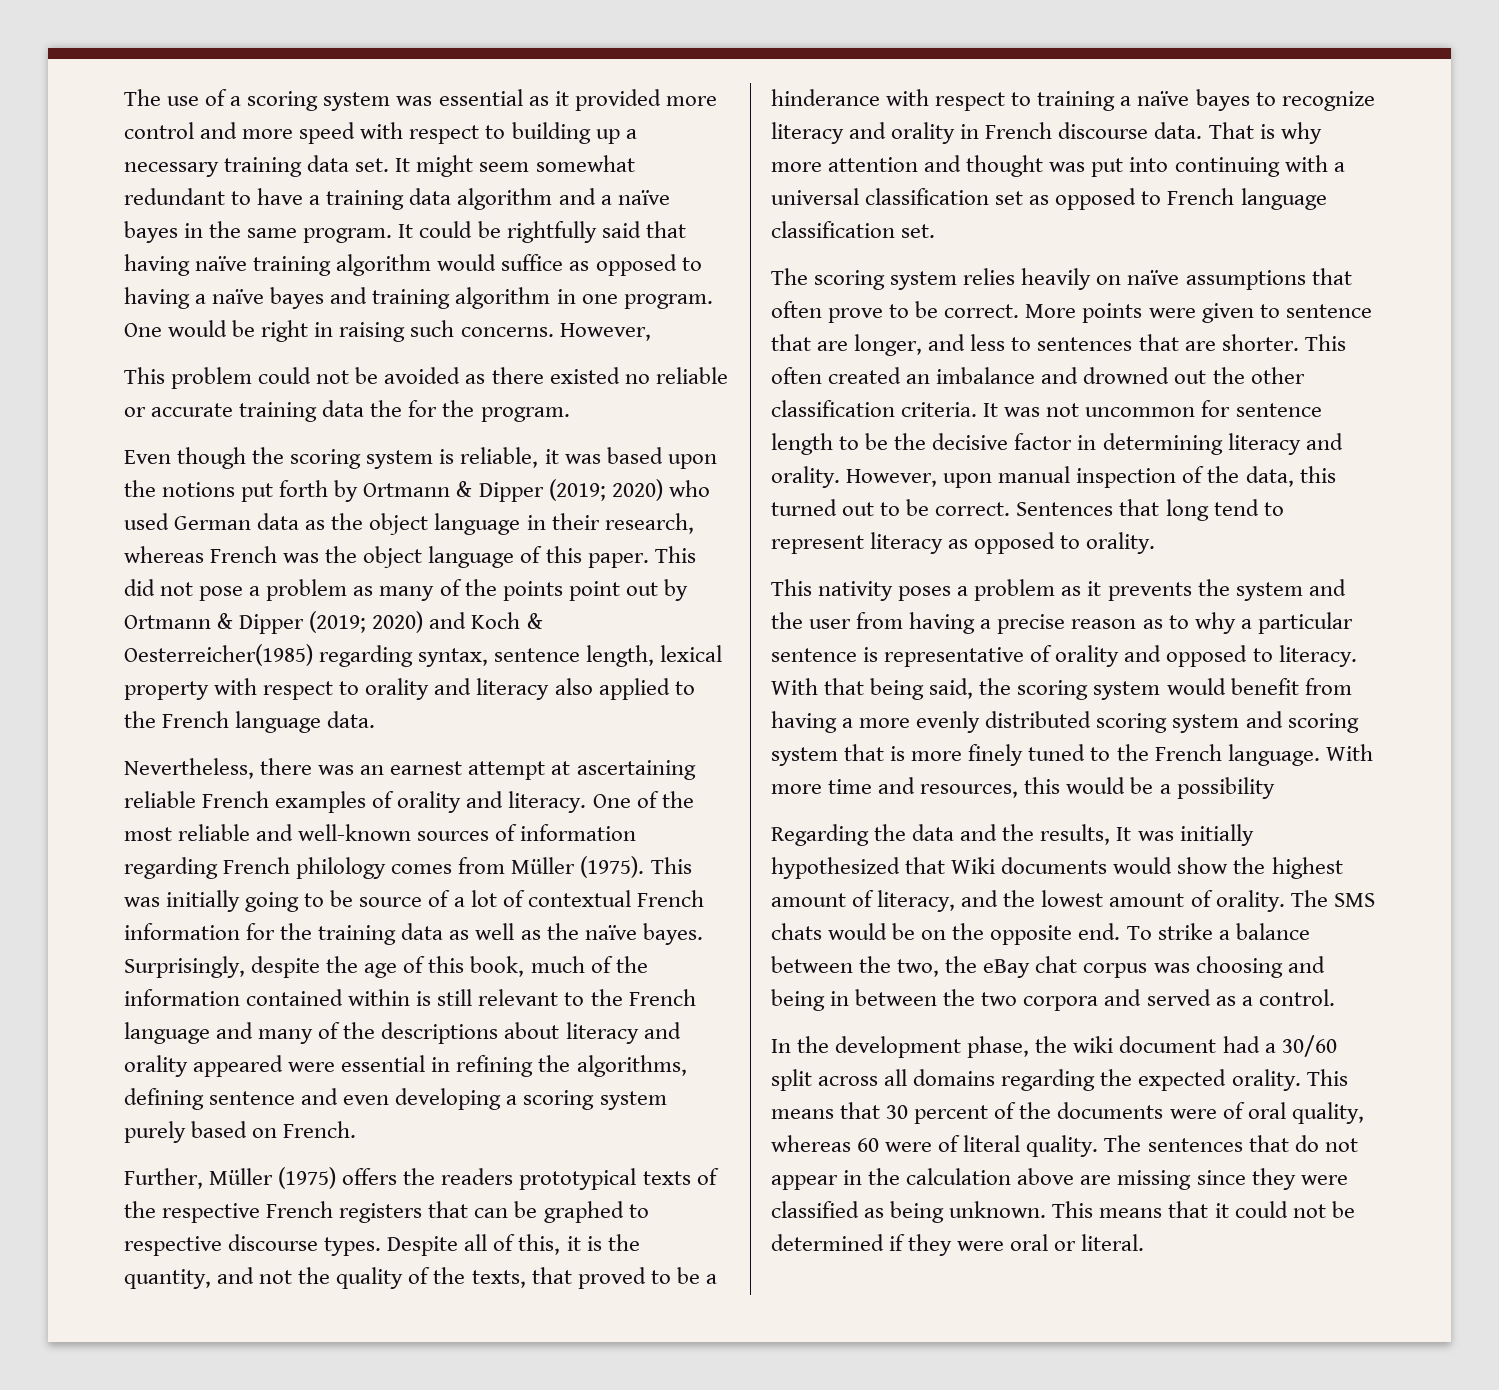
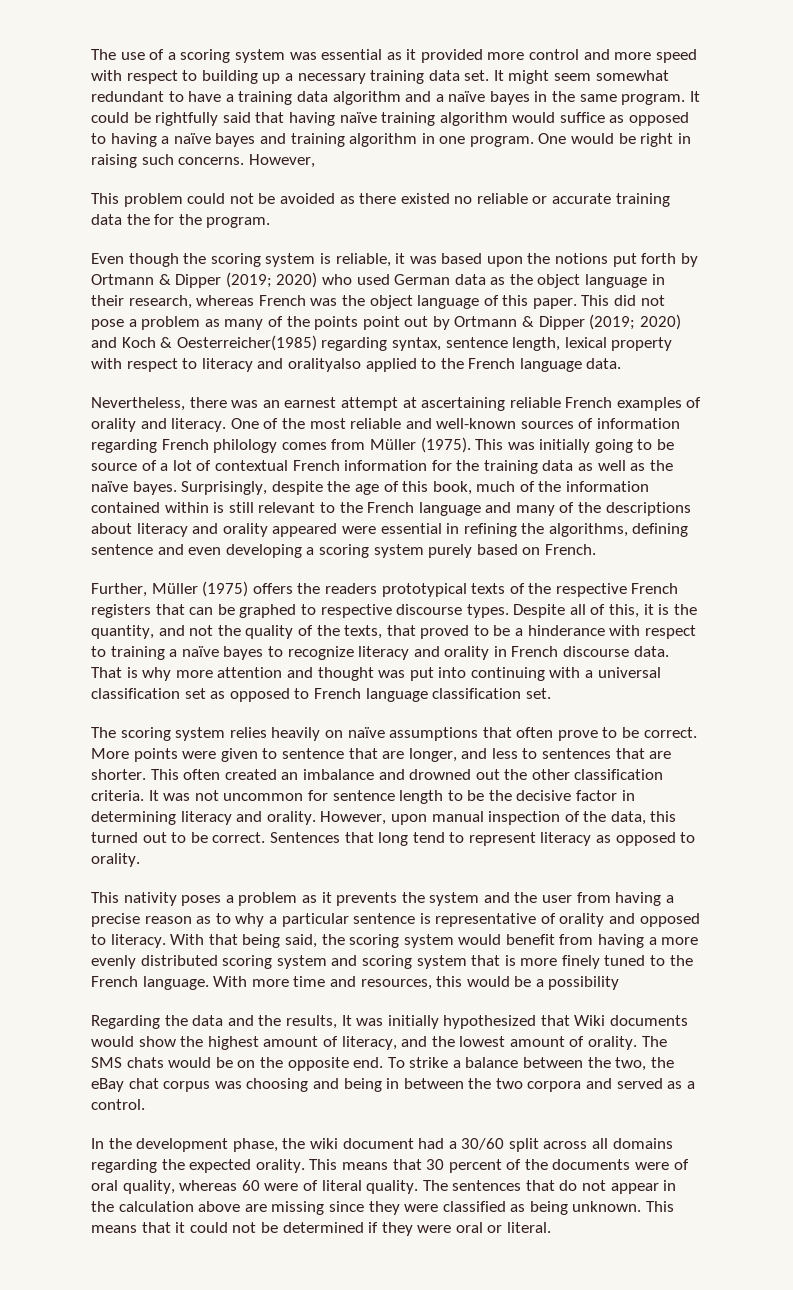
[365,678,593,700] orality and literacy also -> [201,358,361,372] literacy and oralityalso

